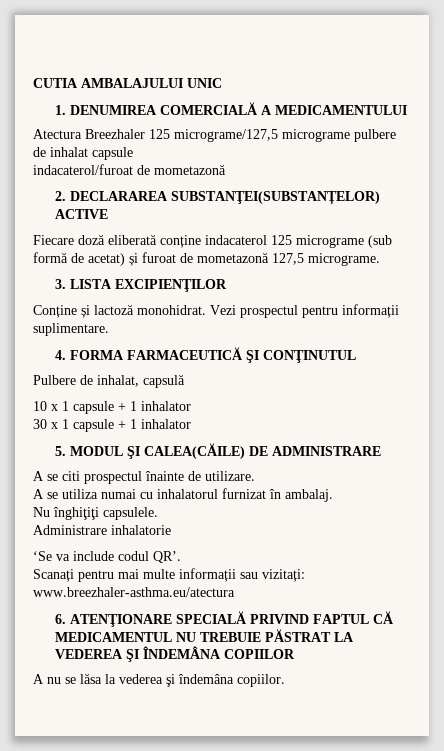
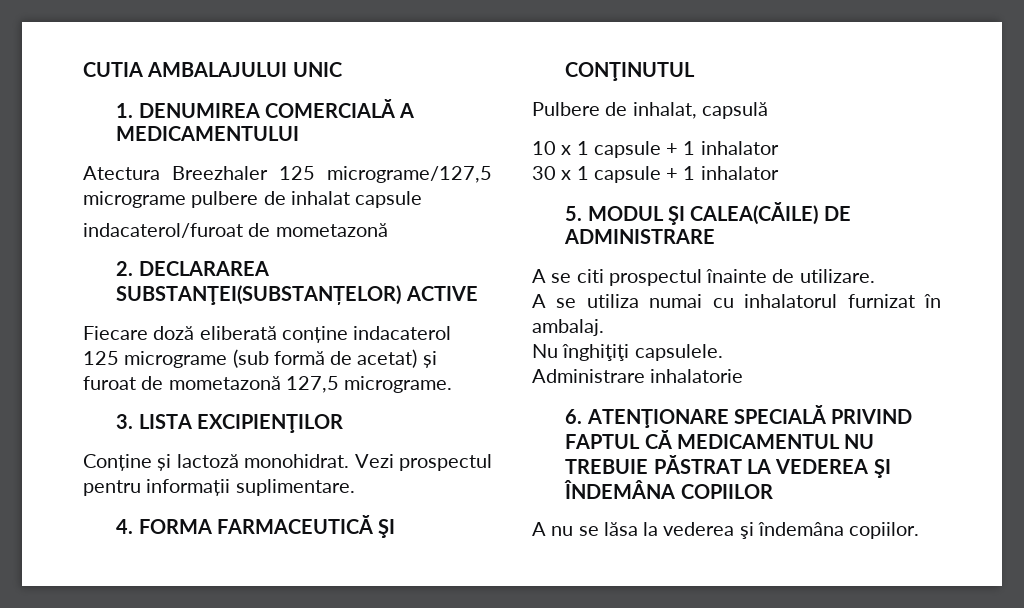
[33,551,181,563] [33,568,305,582] [33,587,235,597] // ‘Se va include codul QR’. // Scanați pentru mai multe informații sau vizitați: www.breezhaler-asthma.eu/atectura -> (744, 376) none

